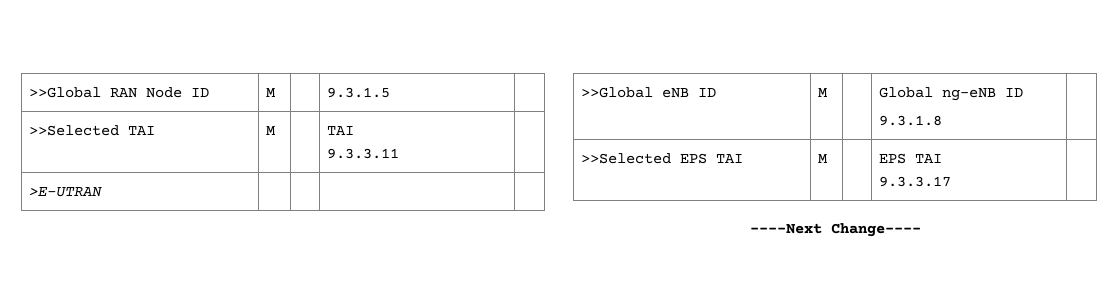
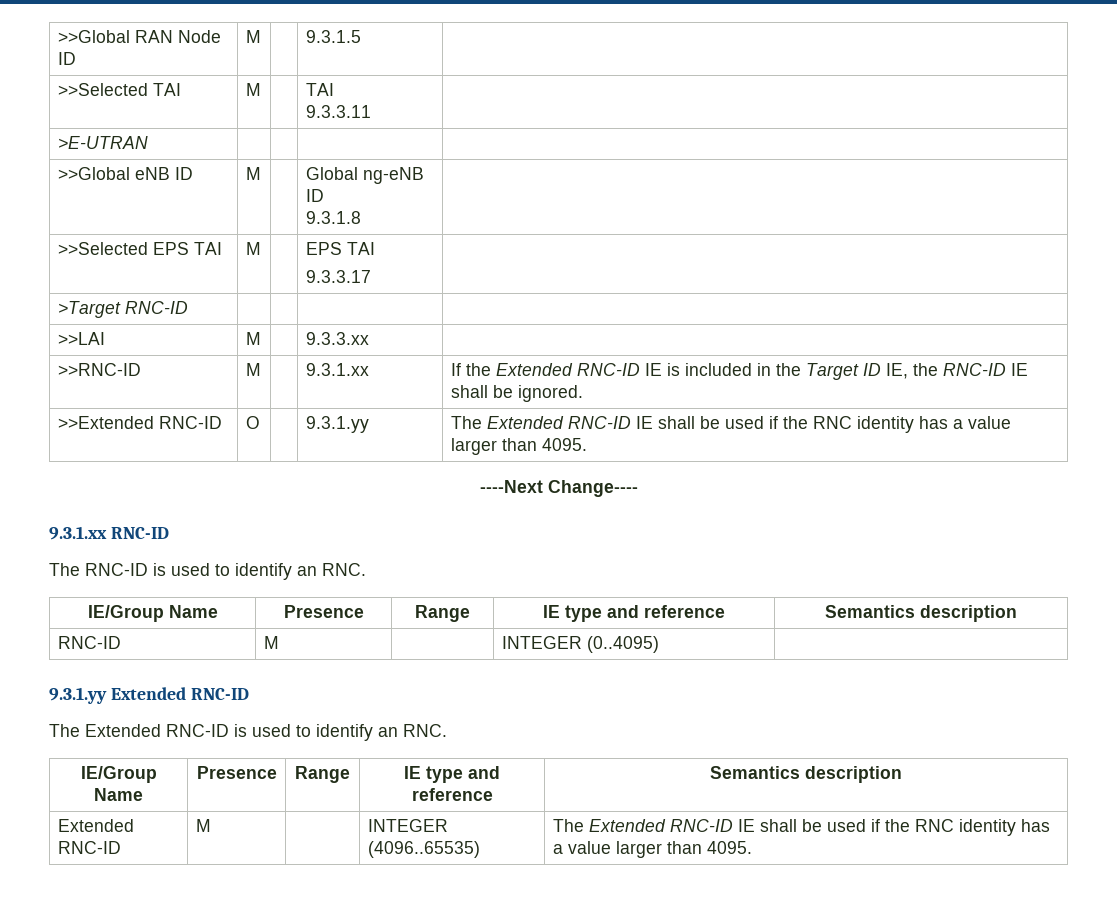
[749,223,921,237] // ----Next Change---- -> [57,301,188,318] [57,332,105,345] [245,332,261,345] [305,332,369,345] [57,363,141,376] [245,363,261,376] [305,363,369,376] [450,363,1028,380] [450,385,583,402] [57,416,222,429] [245,416,260,429] [305,416,369,433] [450,416,1011,433] [450,438,587,455] [479,480,638,497] [49,526,169,540] [49,563,366,580] [87,605,218,622] [283,605,364,618] [415,605,470,622] [543,605,725,622] [825,605,1017,622] [57,636,121,649] [263,636,279,649] [501,636,659,653] [49,687,249,704] [49,724,447,741] [80,766,157,783] [94,788,143,801] [196,766,277,779] [295,766,350,783] [404,766,500,783] [411,788,493,801] [710,766,902,783] [57,819,134,832] [57,841,121,854] [195,819,211,832] [367,819,448,832] [367,841,480,858] [552,819,1050,836] [552,841,752,858] // >Target RNC-ID | | | | // >>LAI | M | | 9.3.3.xx | // >>RNC-ID | M | | 9.3.1.xx | If the Extended RNC-ID IE is included in the Target ID IE, the RNC-ID IE shall be ignored. // >>Extended RNC-ID | O | | 9.3.1.yy | The Extended RNC-ID IE shall be used if the RNC identity has a value larger than 4095. // ----Next Change---- // 9.3.1.xx RNC-ID // The RNC-ID is used to identify an RNC. // IE/Group Name | Presence | Range | IE type and reference | Semantics description // RNC-ID | M | | INTEGER (0..4095) | // 9.3.1.yy Extended RNC-ID // The Extended RNC-ID is used to identify an RNC. // IE/Group Name | Presence | Range | IE type and reference | Semantics description // Extended RNC-ID | M | | INTEGER (4096..65535) | The Extended RNC-ID IE shall be used if the RNC identity has a value larger than 4095.

